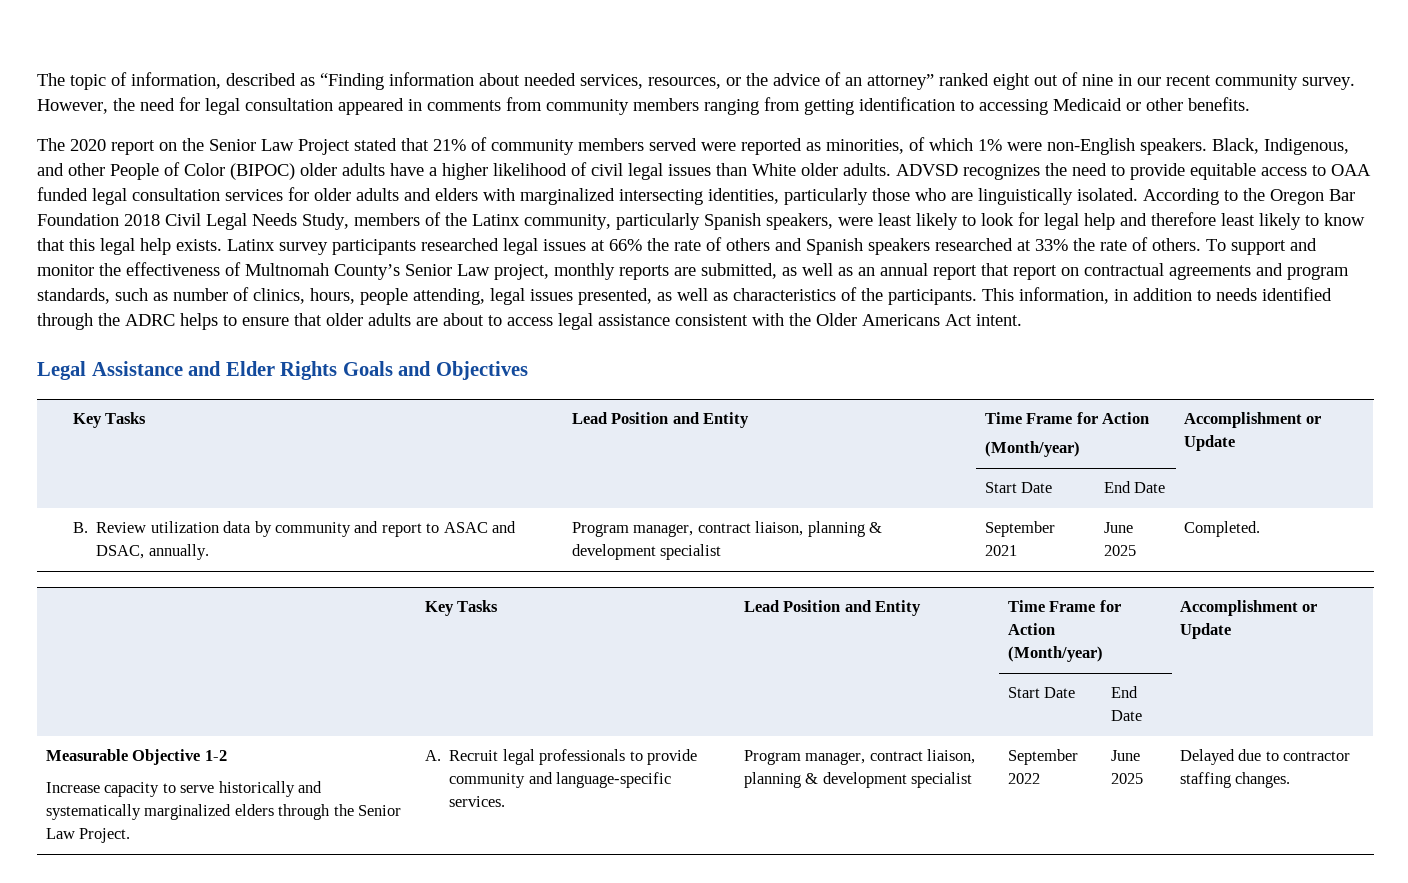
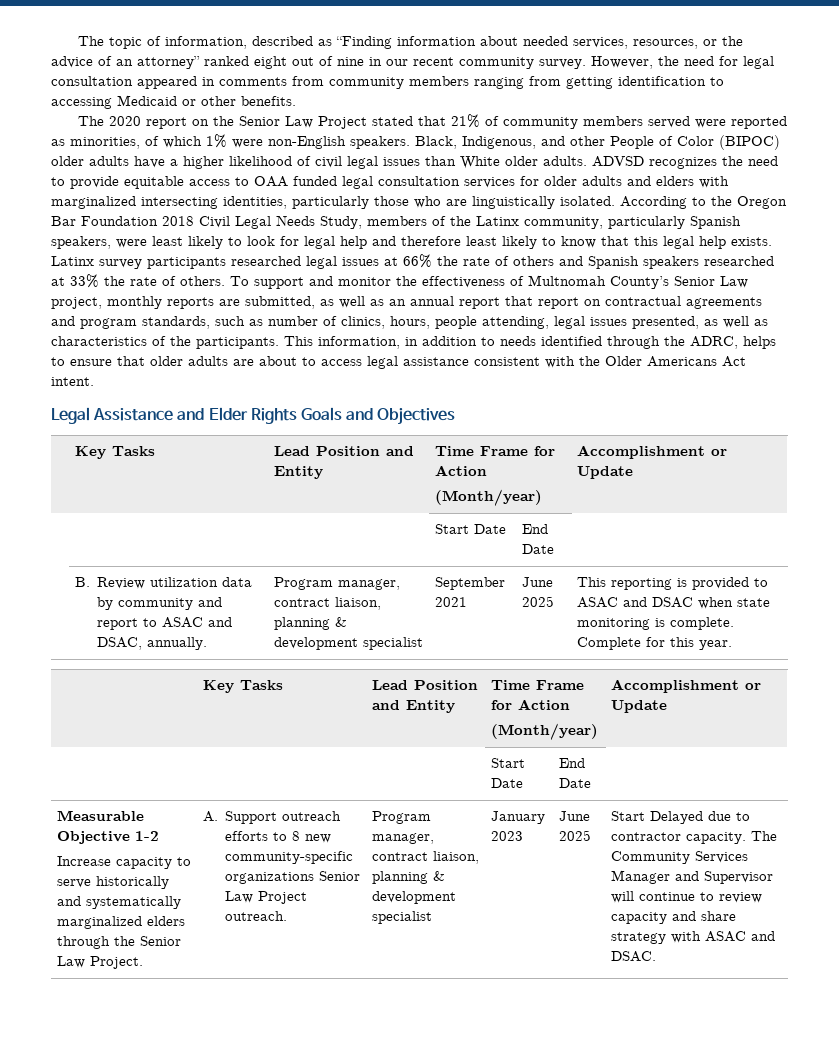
[125,314,175,326] ADRC -> [690,336,738,349] ADRC,
[1183,521,1260,537] Completed. -> [576,577,768,590] [576,597,770,609] [576,617,734,630] [576,637,732,650] This reporting is provided to ASAC and DSAC when state monitoring is complete. Complete for this year.
[449,749,698,765] [449,772,672,788] [449,796,506,807] [743,749,976,765] [743,772,973,788] [1007,749,1078,765] [1007,773,1040,784] [1110,750,1140,761] [1110,773,1143,784] Recruit legal professionals to provide community and language-specific services. | Program manager, contract liaison, planning & development specialist | September 2022 | June 2025 | -> [225,811,342,824] [225,831,332,843] [225,851,354,864] [225,871,361,884] [225,891,308,904] [225,911,288,921] [371,811,431,824] [371,833,434,844] [371,851,479,864] [371,871,445,884] [371,891,456,904] [371,911,432,924] [490,811,545,824] [490,831,523,841] [558,811,590,821] [558,830,591,841] [610,811,645,821] Support outreach efforts to 8 new community-specific organizations Senior Law Project outreach. | Program manager, contract liaison, planning & development specialist | January 2023 | June 2025 | Start
[1179,772,1291,788] staffing changes. -> [685,831,777,844] [610,851,748,864] [610,870,773,884] [610,891,762,903] [610,911,736,924] [610,931,775,944] [610,951,656,962] capacity. The Community Services Manager and Supervisor will continue to review capacity and share strategy with ASAC and DSAC.

